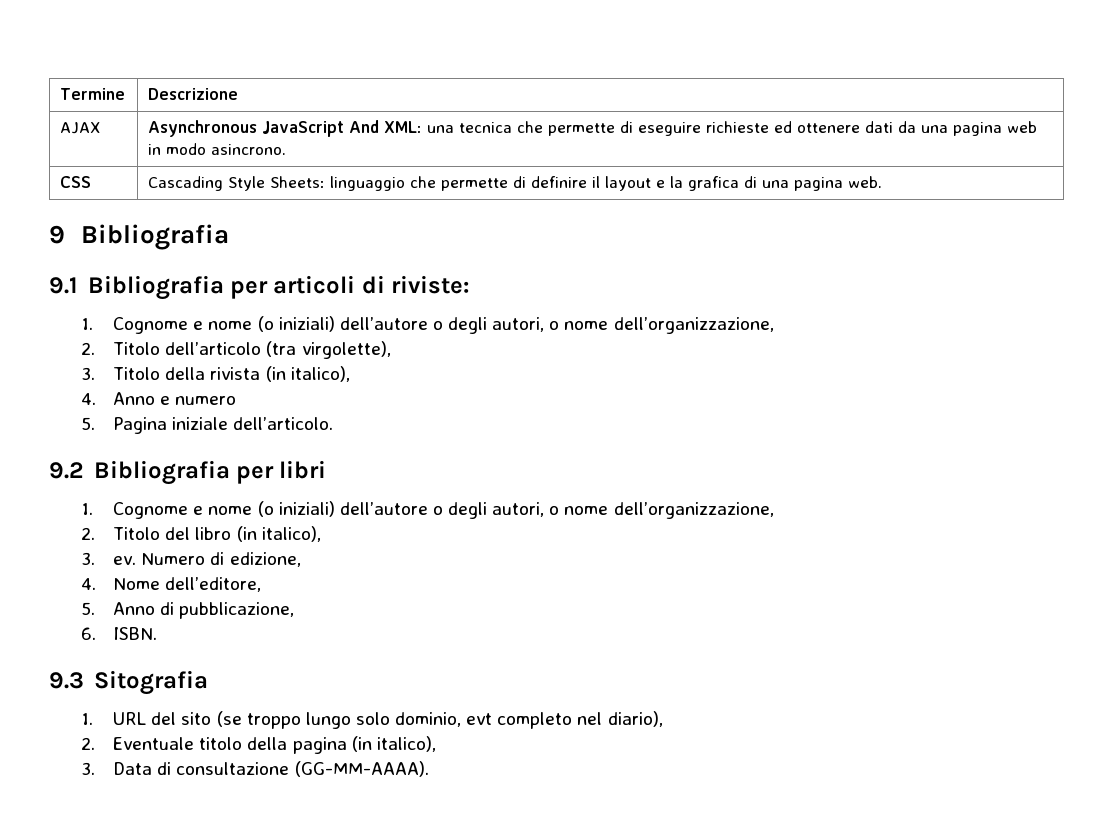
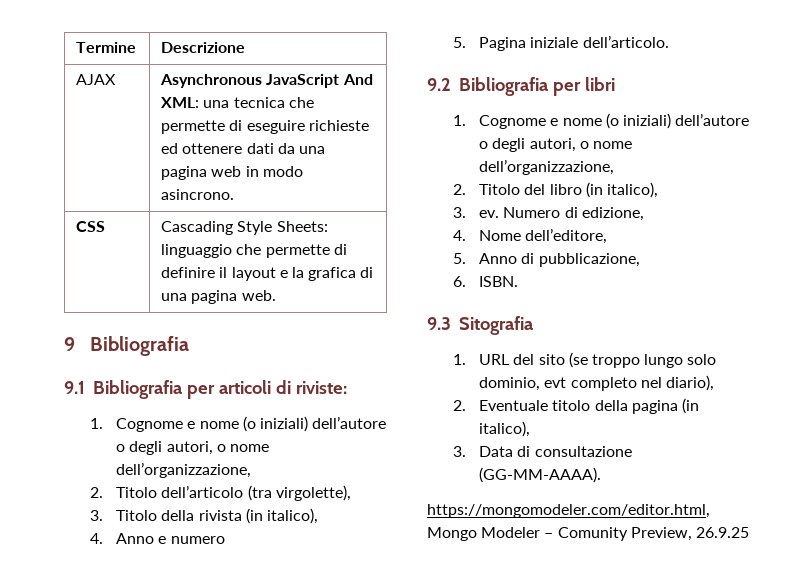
(429, 769) none -> [427,504,710,518] [427,527,749,541] // https://mongomodeler.com/editor.html, Mongo Modeler – Comunity Preview, 26.9.25

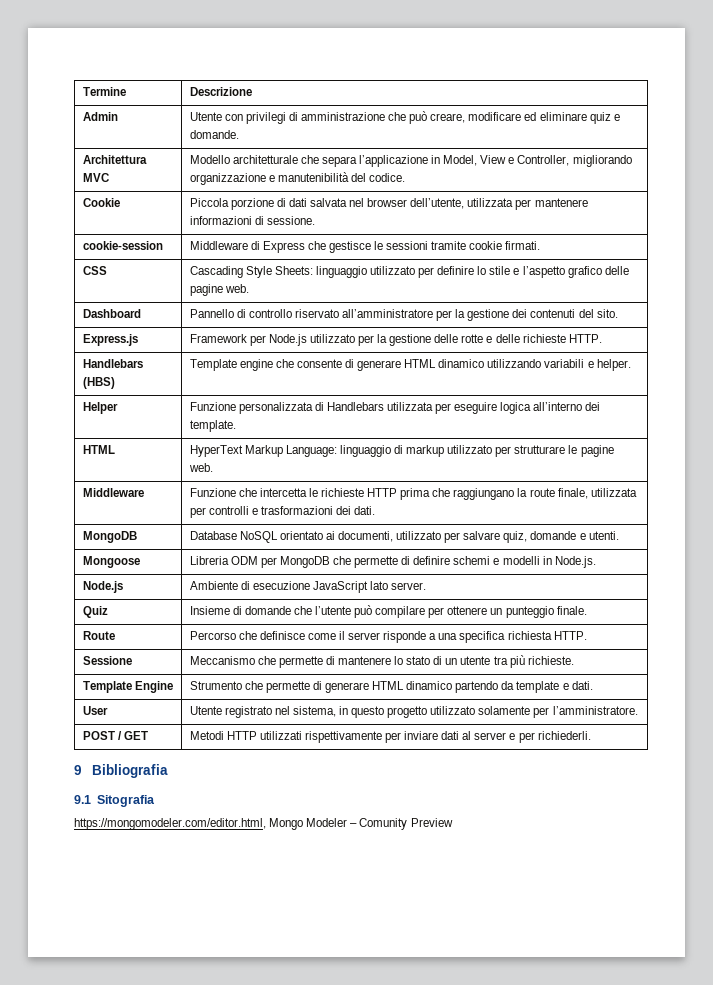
[76,74,117,85] [160,74,373,88] [161,97,314,108] [161,120,369,134] [161,143,325,154] [161,166,303,180] [161,189,235,200] AJAX | Asynchronous JavaScript And XML: una tecnica che permette di eseguire richieste ed ottenere dati da una pagina web in modo asincrono. -> [82,112,118,121] [189,111,620,124] [189,130,239,139] [82,155,147,164] [82,173,109,182] [189,155,632,167] [189,172,405,185] [82,198,120,207] [189,198,588,210] [189,216,315,225] [82,241,163,250] [189,241,541,253] Admin | Utente con privilegi di amministrazione che può creare, modificare ed eliminare quiz e domande. // Architettura MVC | Modello architetturale che separa l’applicazione in Model, View e Controller, migliorando organizzazione e manutenibilità del codice. // Cookie | Piccola porzione di dati salvata nel browser dell’utente, utilizzata per mantenere informazioni di sessione. // cookie-session | Middleware di Express che gestisce le sessioni tramite cookie firmati.
[236,244,347,258] [161,267,374,281] [161,290,276,304] [64,336,190,356] [64,380,347,399] [90,416,387,432] [116,441,269,455] [116,462,252,478] [90,485,351,501] [90,508,318,524] [90,533,225,544] [453,35,669,51] [427,77,615,96] [453,113,750,129] [479,138,632,152] [479,159,615,175] [453,182,658,198] [453,207,644,221] [453,228,608,244] [453,253,640,267] [453,276,519,287] [427,316,533,335] [453,352,717,368] [479,375,714,391] [453,398,699,414] [479,421,531,437] [453,446,632,457] [479,467,602,483] che permette di definire il layout e la grafica di una pagina web. // 9 Bibliografia // 9.1 Bibliografia per articoli di riviste: // 1. Cognome e nome (o iniziali) dell’autore o degli autori, o nome dell’organizzazione, // 2. Titolo dell’articolo (tra virgolette), // 3. Titolo della rivista (in italico), // 4. Anno e numero // 5. Pagina iniziale dell’articolo. // 9.2 Bibliografia per libri // 1. Cognome e nome (o iniziali) dell’autore o degli autori, o nome dell’organizzazione, // 2. Titolo del libro (in italico), // 3. ev. Numero di edizione, // 4. Nome dell’editore, // 5. Anno di pubblicazione, // 6. ISBN. // 9.3 Sitografia // 1. URL del sito (se troppo lungo solo dominio, evt completo nel diario), // 2. Eventuale titolo della pagina (in italico), // 3. Data di consultazione (GG-MM-AAAA). -> [369,266,629,278] [189,284,249,296] [82,309,141,318] [189,309,618,321] [82,334,138,346] [189,334,602,346] [82,359,143,368] [82,377,115,389] [189,359,631,371] [82,402,118,414] [189,402,601,414] [189,420,236,432] [82,445,115,454] [189,445,614,457] [188,463,213,472] [82,488,144,497] [189,488,637,500] [189,506,376,518] [82,531,137,543] [189,531,619,543] [82,556,140,568] [189,556,596,568] [82,581,123,593] [189,581,427,593] [82,606,108,618] [189,605,587,618] [82,631,115,640] [189,631,587,643] [82,656,132,665] [189,655,574,668] [82,681,173,693] [189,681,593,693] [82,706,108,715] [189,706,638,718] [82,731,148,740] [189,731,591,743] [74,764,169,778] [74,795,155,807] utilizzato per definire lo stile e l’aspetto grafico delle pagine web. // Dashboard | Pannello di controllo riservato all’amministratore per la gestione dei contenuti del sito. // Express.js | Framework per Node.js utilizzato per la gestione delle rotte e delle richieste HTTP. // Handlebars (HBS) | Template engine che consente di generare HTML dinamico utilizzando variabili e helper. // Helper | Funzione personalizzata di Handlebars utilizzata per eseguire logica all’interno dei template. // HTML | HyperText Markup Language: linguaggio di markup utilizzato per strutturare le pagine web. // Middleware | Funzione che intercetta le richieste HTTP prima che raggiungano la route finale, utilizzata per controlli e trasformazioni dei dati. // MongoDB | Database NoSQL orientato ai documenti, utilizzato per salvare quiz, domande e utenti. // Mongoose | Libreria ODM per MongoDB che permette di definire schemi e modelli in Node.js. // Node.js | Ambiente di esecuzione JavaScript lato server. // Quiz | Insieme di domande che l’utente può compilare per ottenere un punteggio finale. // Route | Percorso che definisce come il server risponde a una specifica richiesta HTTP. // Sessione | Meccanismo che permette di mantenere lo stato di un utente tra più richieste. // Template Engine | Strumento che permette di generare HTML dinamico partendo da template e dati. // User | Utente registrato nel sistema, in questo progetto utilizzato solamente per l’amministratore. // POST / GET | Metodi HTTP utilizzati rispettivamente per inviare dati al server e per richiederli. // 9 Bibliografia // 9.1 Sitografia
[630,527,749,541] Preview, 26.9.25 -> [410,818,453,827] Preview

